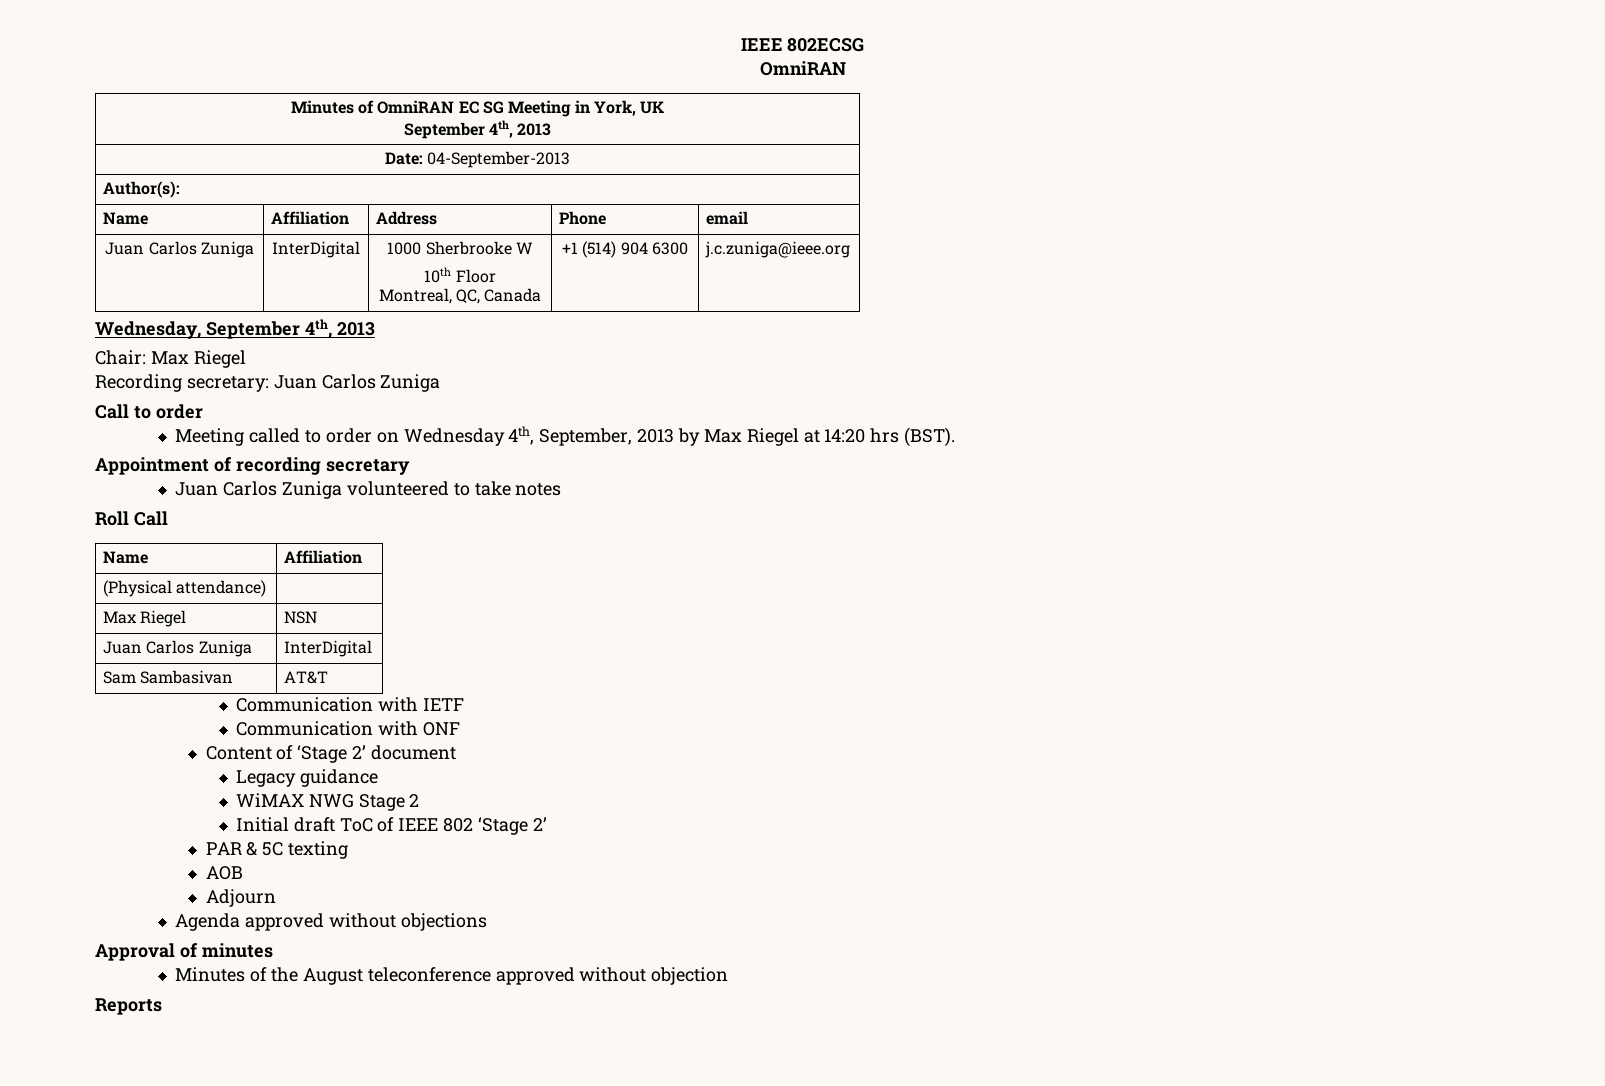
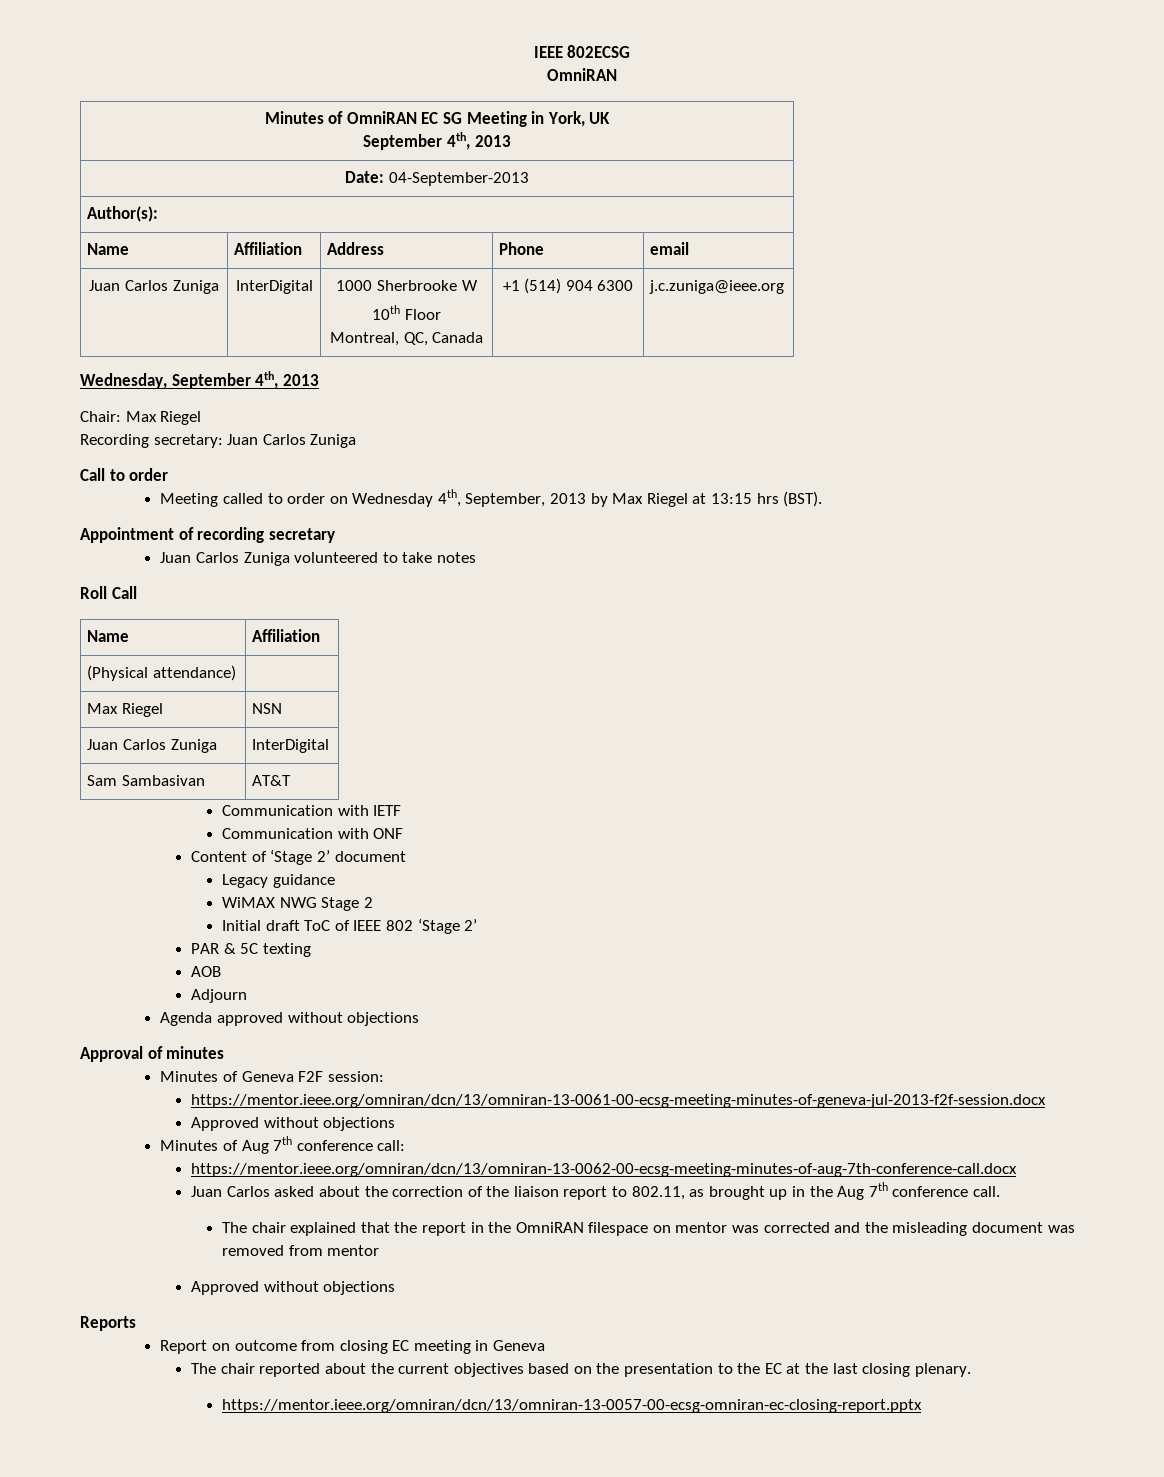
[824,429,866,443] 14:20 -> [711,493,753,504] 13:15
[271,967,729,985] [95,998,162,1015] the August teleconference approved without objection // Reports -> [241,1071,384,1082] [191,1094,1047,1108] [191,1117,396,1131] [160,1136,406,1154] [191,1163,1018,1177] [191,1182,1000,1200] [221,1222,1075,1236] [221,1245,380,1256] [191,1281,396,1295] [80,1316,136,1331] [160,1340,546,1354] [191,1363,971,1377] [221,1399,922,1413] Geneva F2F session: // https://mentor.ieee.org/omniran/dcn/13/omniran-13-0061-00-ecsg-meeting-minutes-of-geneva-jul-2013-f2f-session.docx // Approved without objections // Minutes of Aug 7th conference call: // https://mentor.ieee.org/omniran/dcn/13/omniran-13-0062-00-ecsg-meeting-minutes-of-aug-7th-conference-call.docx // Juan Carlos asked about the correction of the liaison report to 802.11, as brought up in the Aug 7th conference call. // The chair explained that the report in the OmniRAN filespace on mentor was corrected and the misleading document was removed from mentor // Approved without objections // Reports // Report on outcome from closing EC meeting in Geneva // The chair reported about the current objectives based on the presentation to the EC at the last closing plenary. // https://mentor.ieee.org/omniran/dcn/13/omniran-13-0057-00-ecsg-omniran-ec-closing-report.pptx

